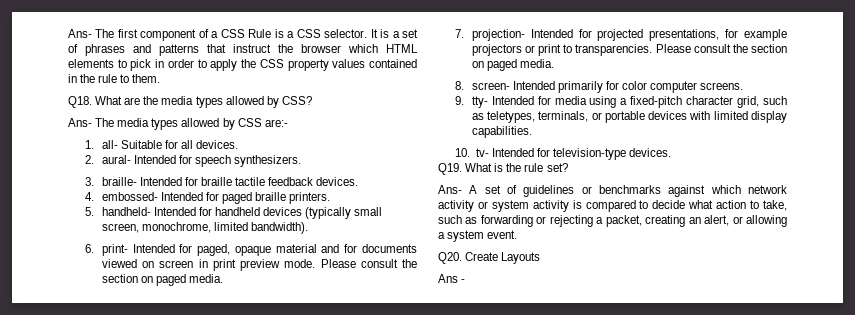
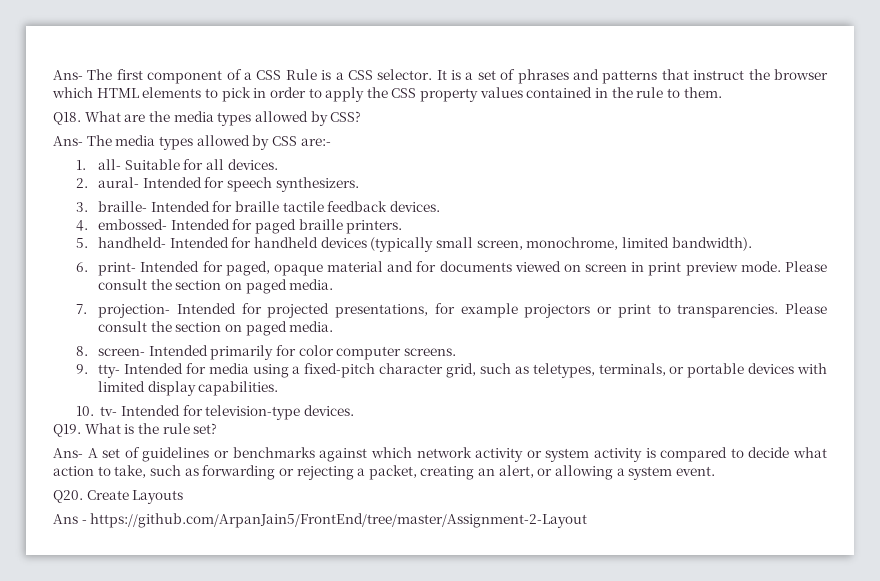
(466, 281) none -> [90,513,588,528] https://github.com/ArpanJain5/FrontEnd/tree/master/Assignment-2-Layout

